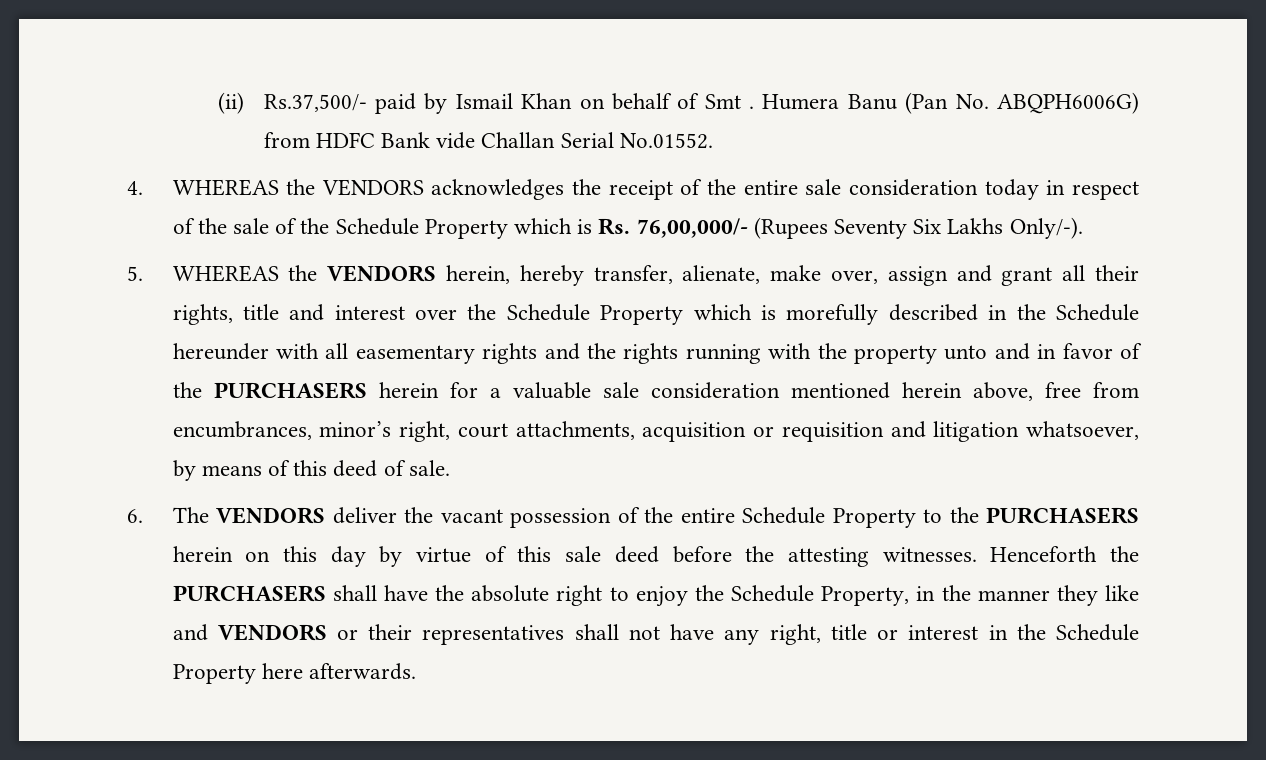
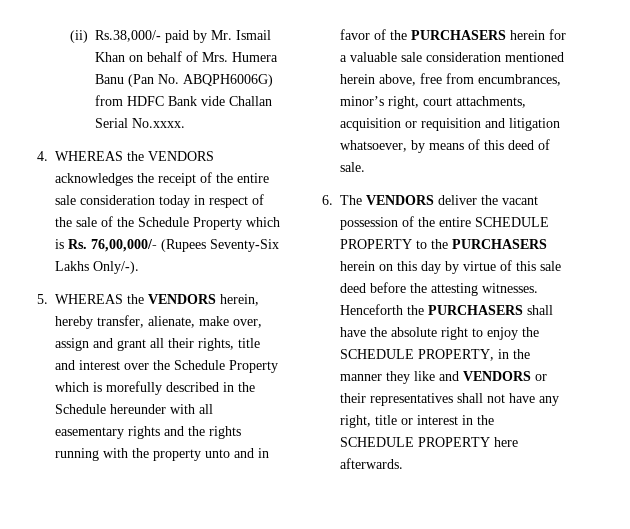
[263,94,367,112] Rs.37,500/- -> [95,30,162,42] Rs.38,000/-
(448, 103) none -> [211,30,233,40] Mr.
[704,94,755,109] Smt . -> [202,52,229,62] Mrs.
[619,133,713,149] No.01552. -> [132,118,186,128] No.xxxx.
[834,219,942,239] Seventy Six -> [210,239,279,252] Seventy-Six
[742,507,916,528] Schedule Property -> [475,217,549,227] [340,239,412,249] SCHEDULE PROPERTY
[731,585,910,606] Schedule Property, -> [340,349,494,361] SCHEDULE PROPERTY,
[1055,624,1139,641] [172,664,256,684] Schedule Property -> [340,437,490,447] SCHEDULE PROPERTY

